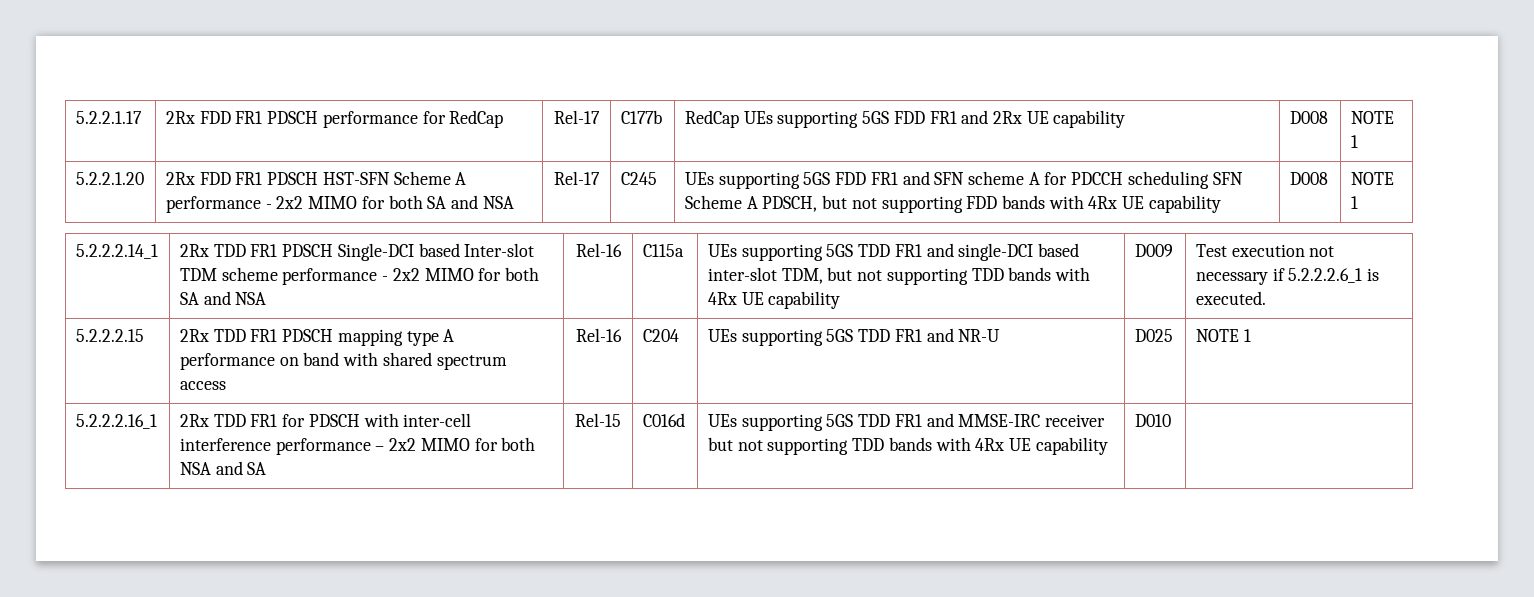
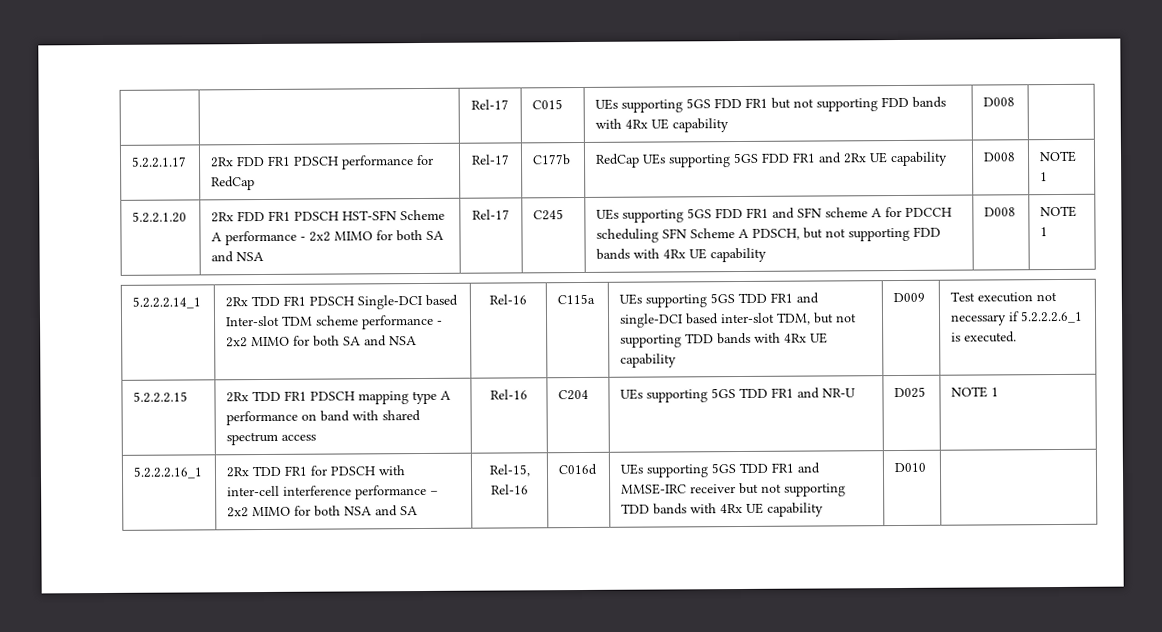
(75, 117) none -> [471,99,509,110] [532,99,564,110] [595,96,947,113] [595,118,730,133] [983,97,1016,107] | | Rel-17 | C015 | UEs supporting 5GS FDD FR1 but not supporting FDD bands with 4Rx UE capability | D008 | //
[575,413,621,427] Rel-15 -> [488,464,531,477] [491,484,529,495] Rel-15, Rel-16

